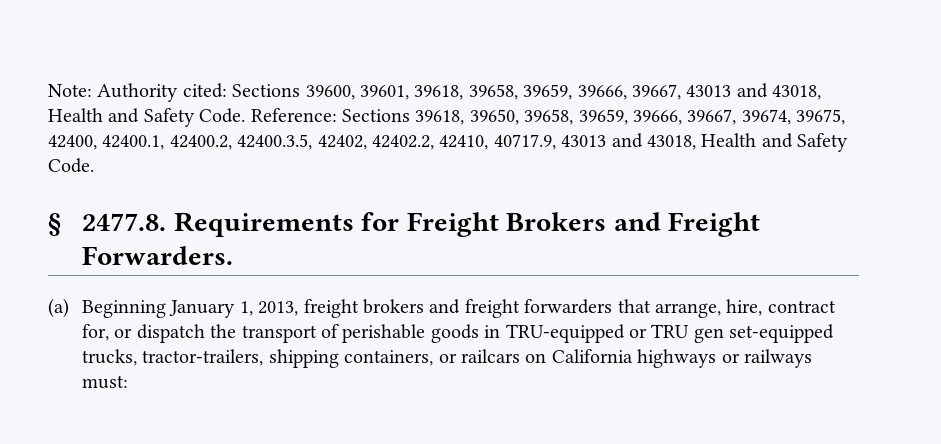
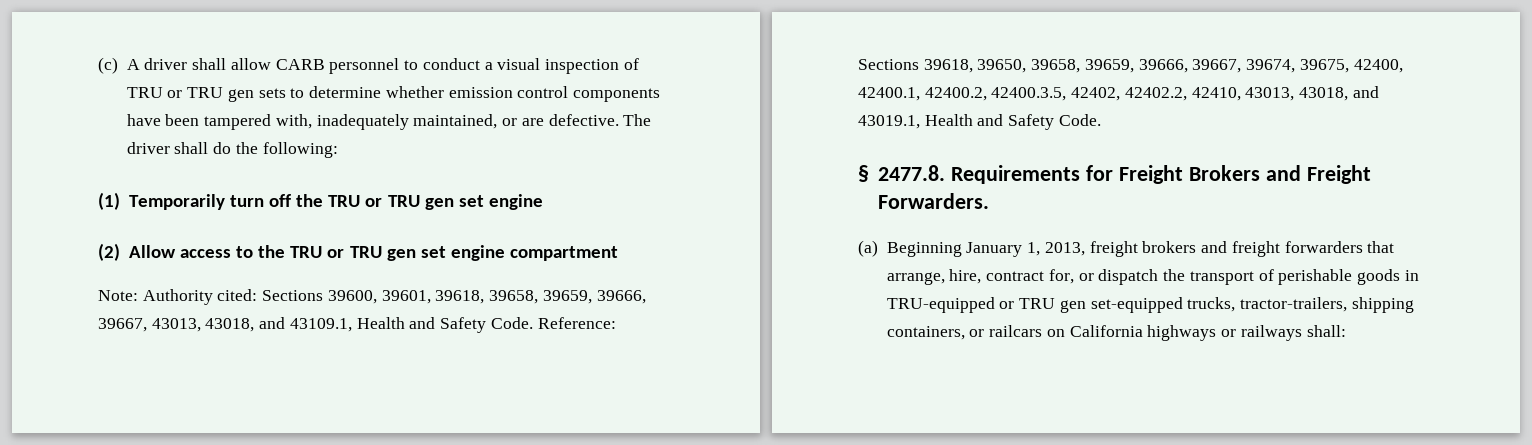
(48, 90) none -> [98,57,639,74] [126,86,660,102] [126,114,652,130] [126,142,338,158] [98,192,543,210] [98,243,619,261] (c) A driver shall allow CARB personnel to conduct a visual inspection of TRU or TRU gen sets to determine whether emission control components have been tampered with, inadequately maintained, or are defective. The driver shall do the following: // (1) Temporarily turn off the TRU or TRU gen set engine // (2) Allow access to the TRU or TRU gen set engine compartment //
[686,83,822,100] 43013 and 43018, -> [151,317,352,332] 43013, 43018, and 43109.1,
[493,133,696,150] 40717.9, 43013 and 43018, -> [1245,86,1379,101] [858,115,920,129] 43013, 43018, and 43019.1,
[81,375,128,389] must: -> [1306,325,1346,337] shall:

